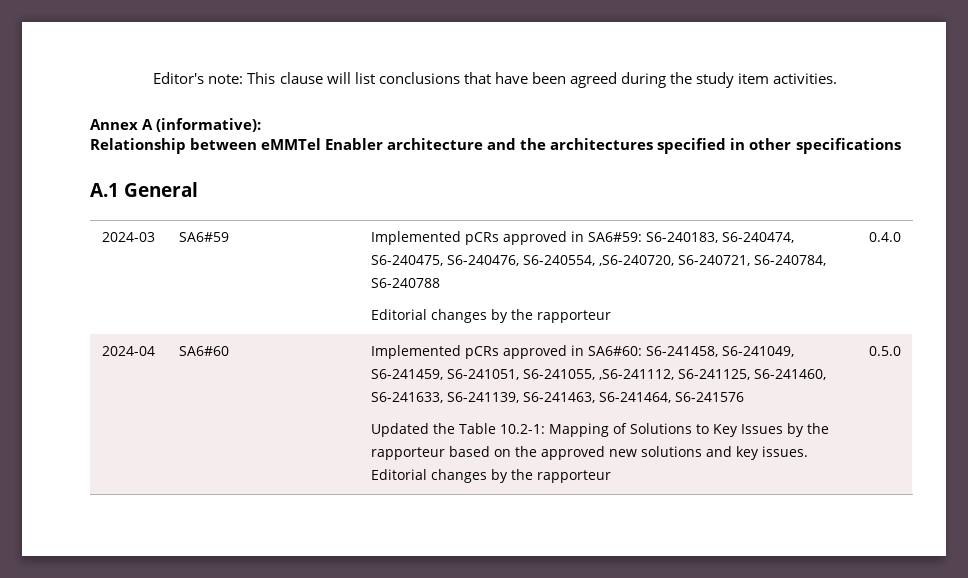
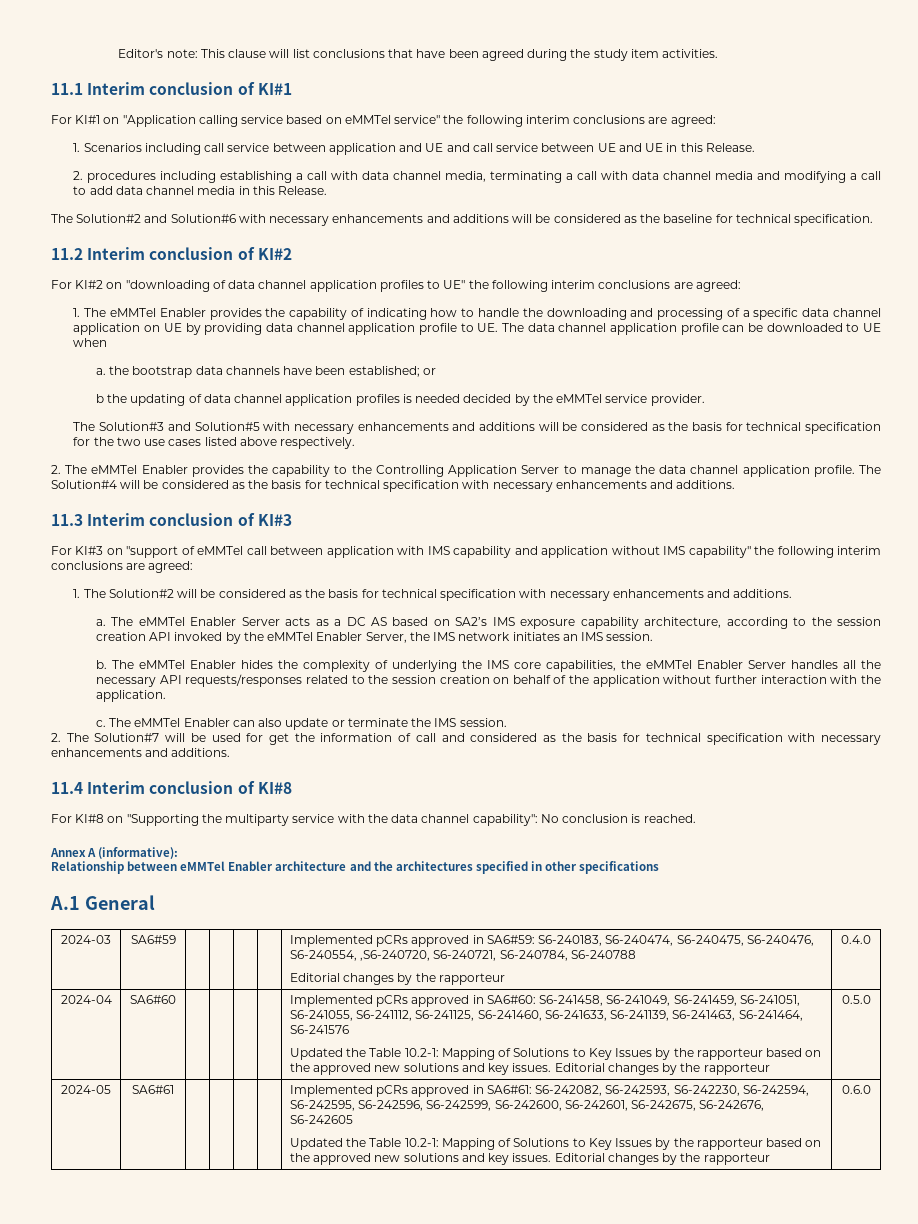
(838, 78) none -> [51,82,292,95] [51,115,716,127] [73,143,755,155] [73,171,881,183] [73,186,328,195] [51,214,874,226] [51,247,292,260] [51,280,741,292] [73,308,882,320] [73,323,882,335] [73,338,108,347] [95,366,436,378] [95,394,705,406] [73,422,881,434] [73,437,356,449] [51,465,882,477] [51,480,736,492] [51,513,292,526] [51,546,882,558] [51,561,194,573] [73,589,793,601] [95,617,882,629] [95,632,654,644] [95,660,881,672] [95,674,881,687] [95,690,166,702] [95,718,507,730] [51,733,881,745] [51,748,231,757] [51,781,292,794] [51,814,696,826] // 11.1 Interim conclusion of KI#1 // For KI#1 on "Application calling service based on eMMTel service" the following interim conclusions are agreed: // 1. Scenarios including call service between application and UE and call service between UE and UE in this Release. // 2. procedures including establishing a call with data channel media, terminating a call with data channel media and modifying a call to add data channel media in this Release. // The Solution#2 and Solution#6 with necessary enhancements and additions will be considered as the baseline for technical specification. // 11.2 Interim conclusion of KI#2 // For KI#2 on "downloading of data channel application profiles to UE" the following interim conclusions are agreed: // 1. The eMMTel Enabler provides the capability of indicating how to handle the downloading and processing of a specific data channel application on UE by providing data channel application profile to UE. The data channel application profile can be downloaded to UE when // a. the bootstrap data channels have been established; or // b the updating of data channel application profiles is needed decided by the eMMTel service provider. // The Solution#3 and Solution#5 with necessary enhancements and additions will be considered as the basis for technical specification for the two use cases listed above respectively. // 2. The eMMTel Enabler provides the capability to the Controlling Application Server to manage the data channel application profile. The Solution#4 will be considered as the basis for technical specification with necessary enhancements and additions. // 11.3 Interim conclusion of KI#3 // For KI#3 on "support of eMMTel call between application with IMS capability and application without IMS capability" the following interim conclusions are agreed: // 1. The Solution#2 will be considered as the basis for technical specification with necessary enhancements and additions. // a. The eMMTel Enabler Server acts as a DC AS based on SA2’s IMS exposure capability architecture, according to the session creation API invoked by the eMMTel Enabler Server, the IMS network initiates an IMS session. // b. The eMMTel Enabler hides the complexity of underlying the IMS core capabilities, the eMMTel Enabler Server handles all the necessary API requests/responses related to the session creation on behalf of the application without further interaction with the application. // c. The eMMTel Enabler can also update or terminate the IMS session. // 2. The Solution#7 will be used for get the information of call and considered as the basis for technical specification with necessary enhancements and additions. // 11.4 Interim conclusion of KI#8 // For KI#8 on "Supporting the multiparty service with the data channel capability": No conclusion is reached.
[599,369,675,380] ,S6-241112, -> [356,1010,413,1021] S6-241112,
(901, 351) none -> [61,1085,111,1094] [132,1085,174,1094] [289,1085,809,1097] [289,1100,765,1111] [289,1115,353,1124] [289,1138,822,1150] [289,1153,770,1165] [841,1085,871,1094] // 2024-05 | SA6#61 | | | | | Implemented pCRs approved in SA6#61: S6-242082, S6-242593, S6-242230, S6-242594, S6-242595, S6-242596, S6-242599, S6-242600, S6-242601, S6-242675, S6-242676, S6-242605 // Updated the Table 10.2-1: Mapping of Solutions to Key Issues by the rapporteur based on the approved new solutions and key issues. Editorial changes by the rapporteur | 0.6.0

